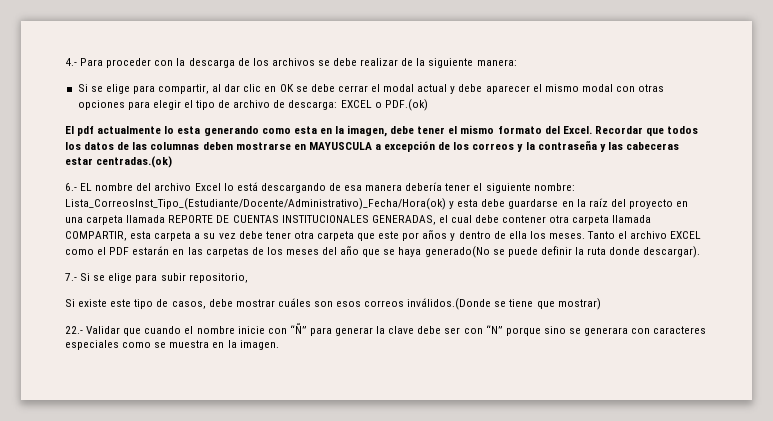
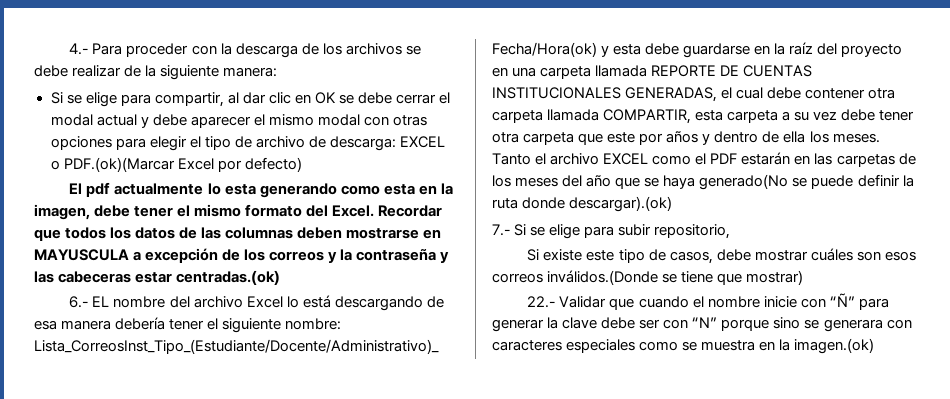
[384,99,428,111] PDF.(ok) -> [63,157,302,172] PDF.(ok)(Marcar Excel por defecto)
[643,246,701,258] descargar). -> [569,196,673,212] descargar).(ok)
[239,340,279,350] imagen. -> [794,338,875,354] imagen.(ok)

